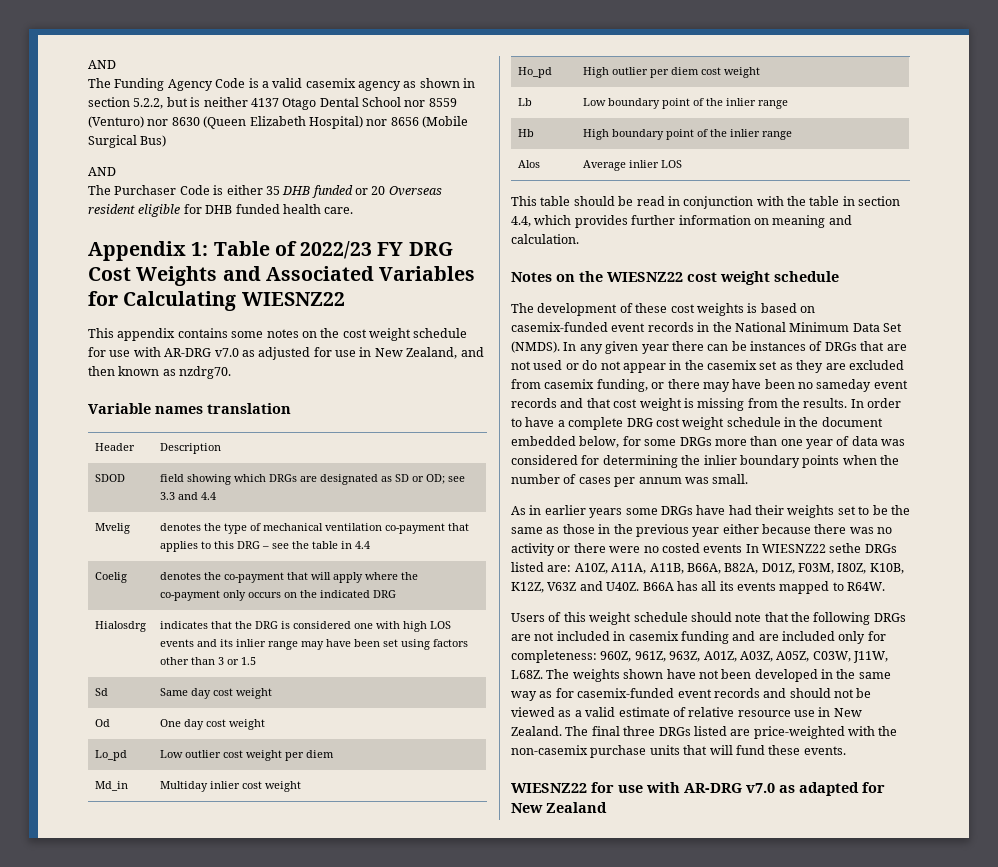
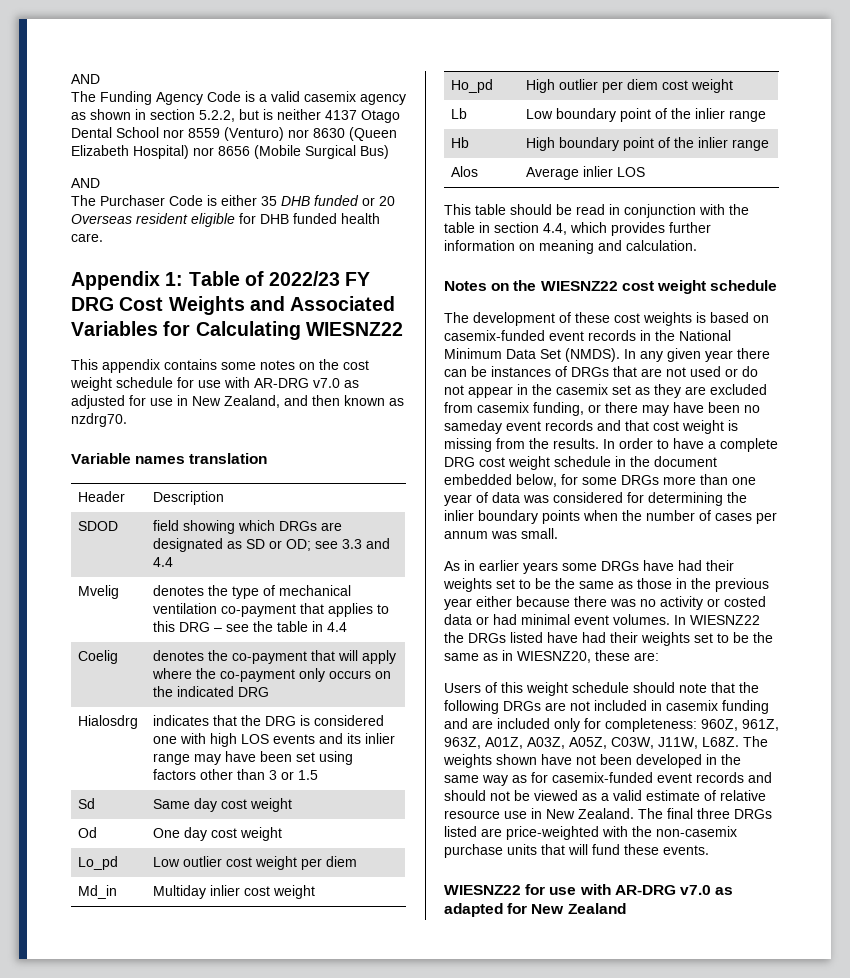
[573,543,743,553] there were no costed events -> [724,596,766,607] [444,614,670,625] costed data or had minimal event volumes.
[829,543,897,553] [511,562,904,574] [511,581,886,594] sethe DRGs listed are: A10Z, A11A, A11B, B66A, B82A, D01Z, F03M, I80Z, K10B, K12Z, V63Z and U40Z. B66A has all its events mapped to R64W. -> [444,632,773,646] [444,650,659,663] the DRGs listed have had their weights set to be the same as in WIESNZ20, these are:

